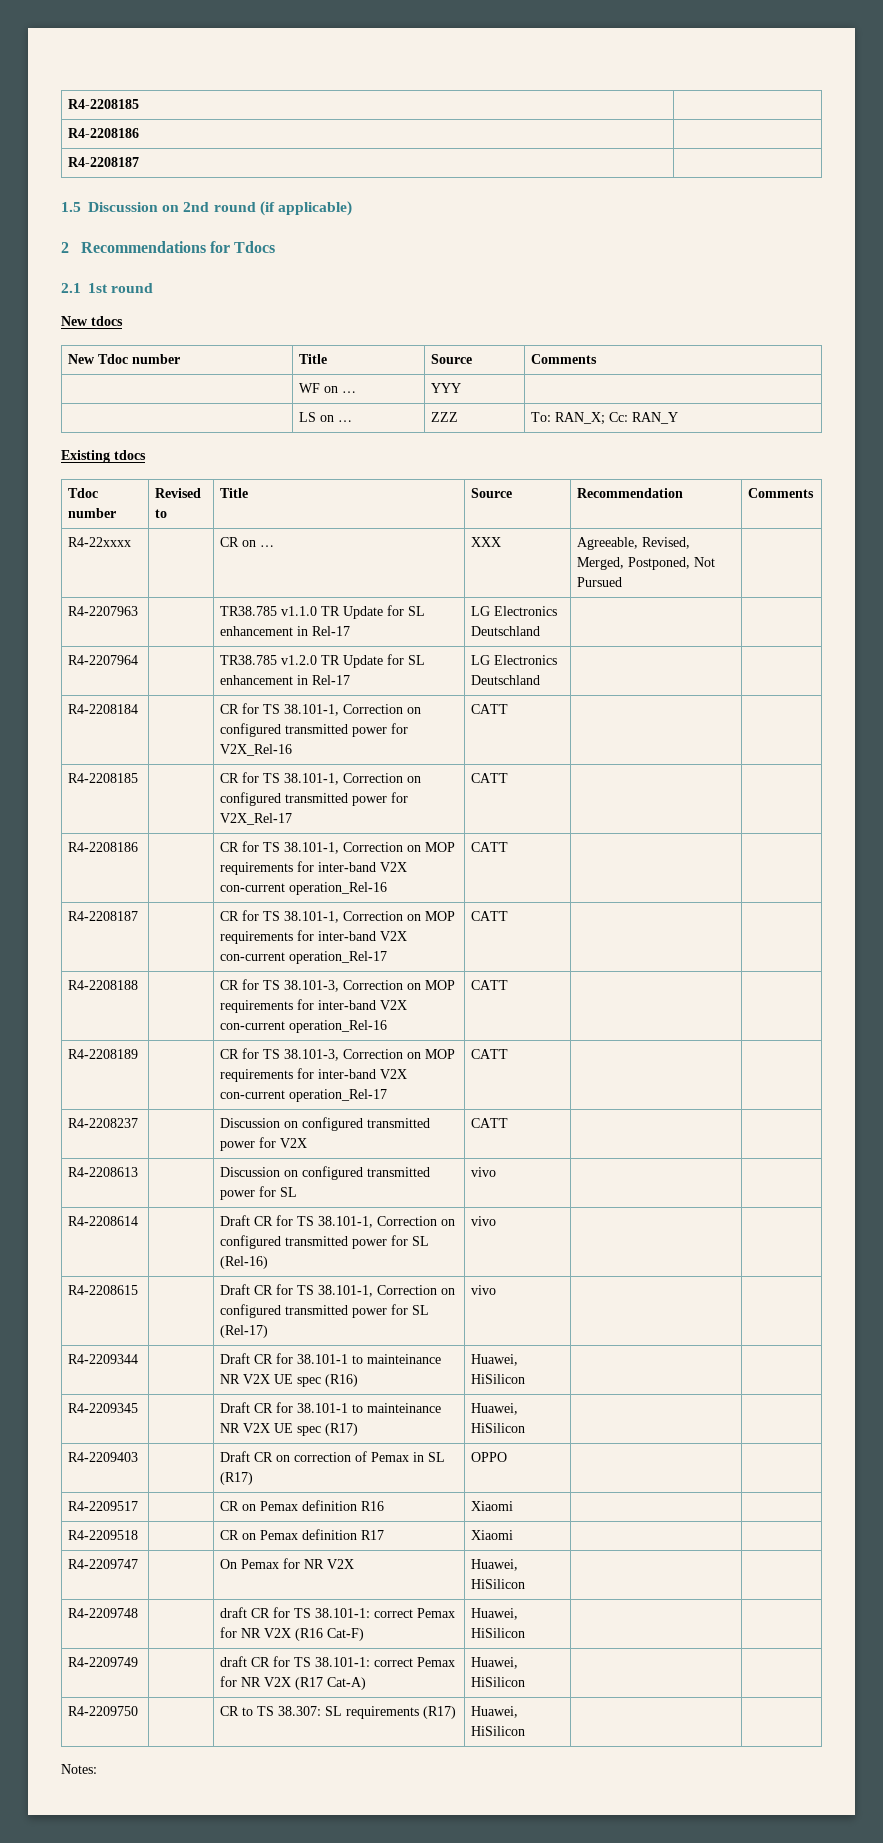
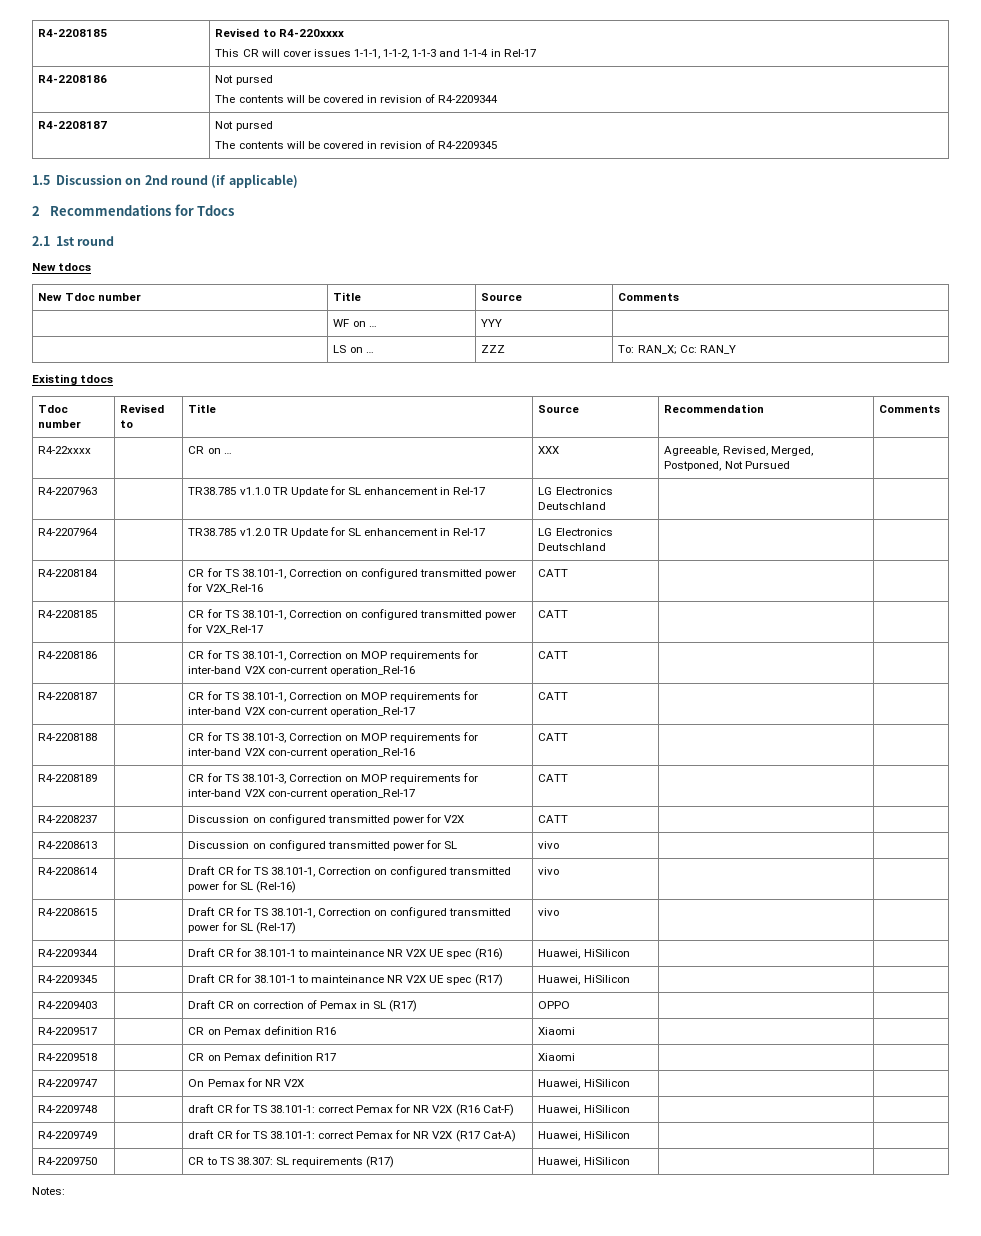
[67,99,139,109] [67,128,139,138] [67,157,139,167] R4-2208185 | // R4-2208186 | // R4-2208187 | -> [38,29,108,37] [215,28,344,37] [215,49,536,59] [38,75,108,83] [215,75,273,85] [215,94,499,103] [38,121,108,129] [215,121,273,131] [215,140,498,149] R4-2208185 | Revised to R4-220xxxx // This CR will cover issues 1-1-1, 1-1-2, 1-1-3 and 1-1-4 in Rel-17 // R4-2208186 | Not pursed // The contents will be covered in revision of R4-2209344 // R4-2208187 | Not pursed // The contents will be covered in revision of R4-2209345

